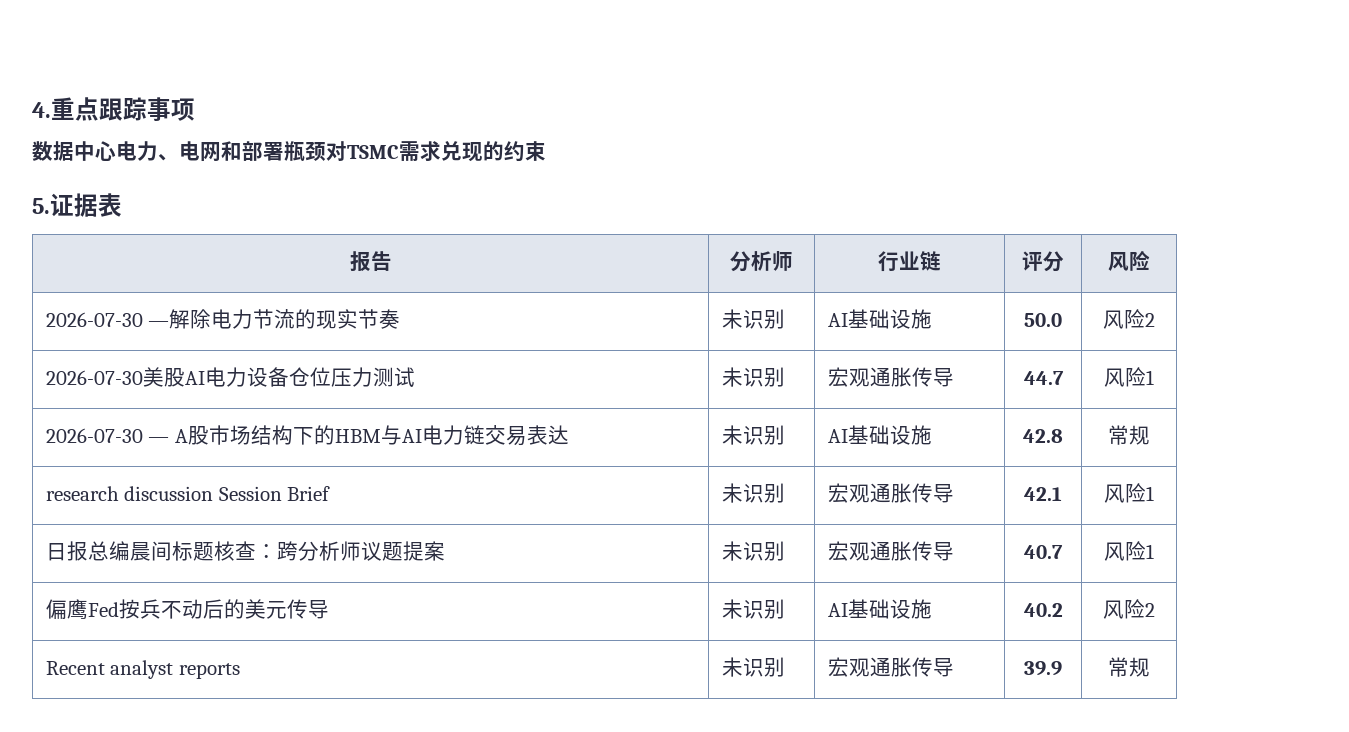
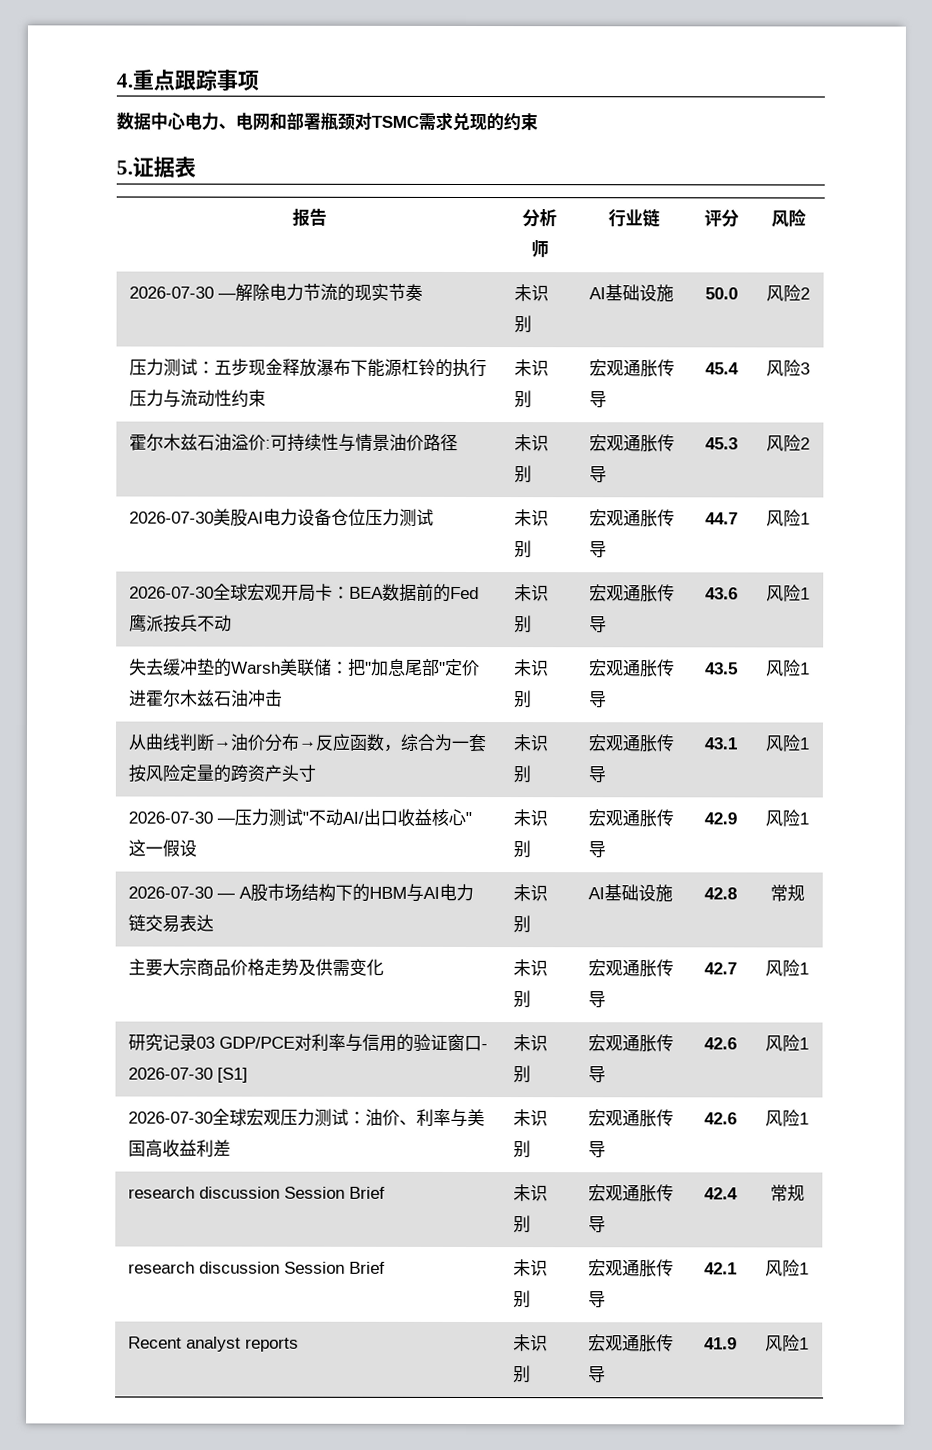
(1155, 320) none -> [129,358,488,378] [129,389,267,408] [514,359,550,377] [514,390,533,409] [589,359,676,378] [589,391,608,408] [704,362,739,375] [766,359,810,377] [129,433,459,452] [514,434,550,452] [514,465,533,484] [589,434,676,453] [589,466,608,483] [704,437,738,450] [766,434,810,452] // 压力测试：五步现金释放瀑布下能源杠铃的执行压力与流动性约束 | 未识别 | 宏观通胀传导 | 45.4 | 风险3 // 霍尔木兹石油溢价:可持续性与情景油价路径 | 未识别 | 宏观通胀传导 | 45.3 | 风险2
(1154, 377) none -> [129,583,480,602] [129,614,233,633] [514,584,550,602] [514,615,533,634] [589,584,676,603] [589,616,608,633] [704,587,738,600] [766,584,810,602] [129,658,481,677] [129,689,284,707] [514,659,550,677] [514,690,533,709] [589,659,676,678] [589,691,608,708] [704,662,738,675] [766,659,810,677] [128,733,487,753] [128,764,317,783] [513,734,549,752] [513,765,532,784] [588,734,675,753] [588,766,607,783] [703,737,737,750] [765,734,809,752] [128,808,473,827] [128,839,198,857] [513,809,549,827] [513,840,532,859] [588,809,675,828] [588,841,607,858] [703,812,737,825] [765,809,809,827] // 2026-07-30全球宏观开局卡：BEA数据前的Fed鹰派按兵不动 | 未识别 | 宏观通胀传导 | 43.6 | 风险1 // 失去缓冲垫的Warsh美联储：把"加息尾部"定价进霍尔木兹石油冲击 | 未识别 | 宏观通胀传导 | 43.5 | 风险1 // 从曲线判断→油价分布→反应函数，综合为一套按风险定量的跨资产头寸 | 未识别 | 宏观通胀传导 | 43.1 | 风险1 // 2026-07-30 —压力测试"不动AI/出口收益核心"这一假设 | 未识别 | 宏观通胀传导 | 42.9 | 风险1
(1150, 435) none -> [128,958,385,977] [513,959,549,977] [513,990,532,1009] [588,959,675,978] [588,991,607,1008] [703,962,737,975] [765,959,809,977] [128,1033,489,1052] [128,1067,249,1083] [513,1034,549,1052] [513,1065,532,1084] [588,1034,675,1053] [588,1066,607,1083] [703,1037,737,1050] [765,1034,809,1052] [128,1108,486,1128] [128,1139,232,1158] [513,1109,549,1127] [513,1140,532,1159] [588,1109,675,1128] [588,1141,607,1158] [703,1112,737,1125] [765,1109,809,1127] [128,1186,386,1199] [513,1184,549,1202] [513,1215,532,1234] [588,1184,675,1203] [588,1216,607,1233] [703,1187,738,1200] [769,1184,805,1202] // 主要大宗商品价格走势及供需变化 | 未识别 | 宏观通胀传导 | 42.7 | 风险1 // 研究记录03 GDP/PCE对利率与信用的验证窗口- 2026-07-30 [S1] | 未识别 | 宏观通胀传导 | 42.6 | 风险1 // 2026-07-30全球宏观压力测试：油价、利率与美国高收益利差 | 未识别 | 宏观通胀传导 | 42.6 | 风险1 // research discussion Session Brief | 未识别 | 宏观通胀传导 | 42.4 | 常规
[45,541,445,561] [721,541,785,561] [827,541,954,561] [1024,545,1063,559] [1104,541,1154,561] [45,599,329,620] [721,599,785,619] [827,599,932,619] [1023,603,1063,617] [1103,599,1155,619] // 日报总编晨间标题核查：跨分析师议题提案 | 未识别 | 宏观通胀传导 | 40.7 | 风险1 // 偏鹰Fed按兵不动后的美元传导 | 未识别 | AI基础设施 | 40.2 | 风险2 -> (809, 1268) none
[1024,661,1062,676] [1108,657,1150,677] 39.9 | 常规 -> [703,1337,737,1350] [765,1334,809,1352] 41.9 | 风险1

